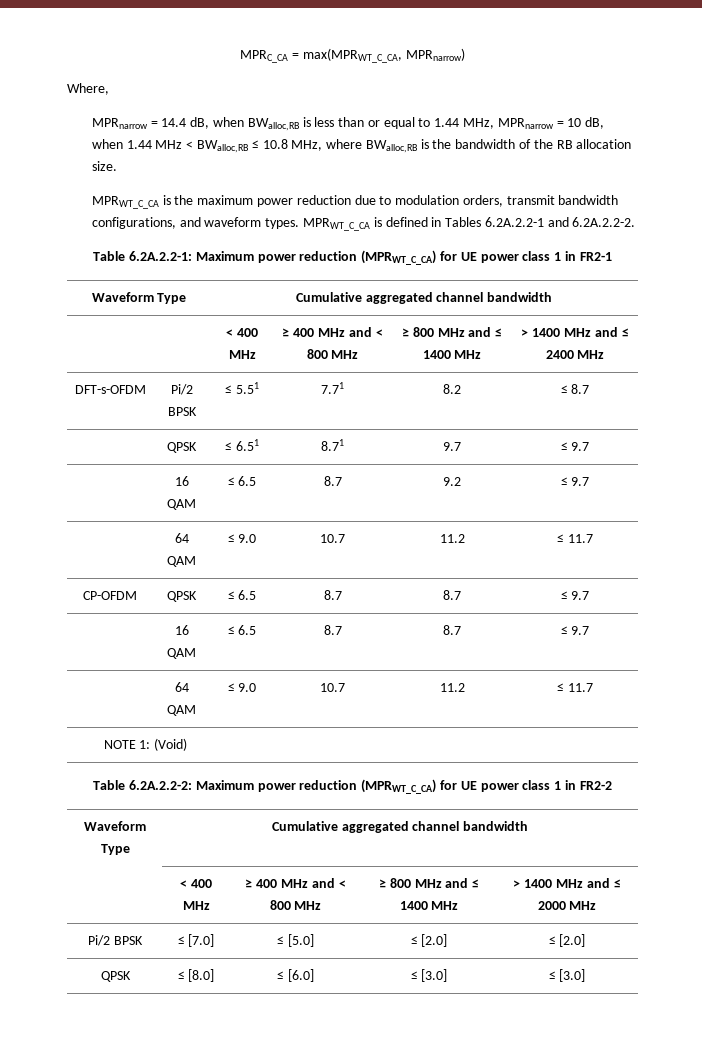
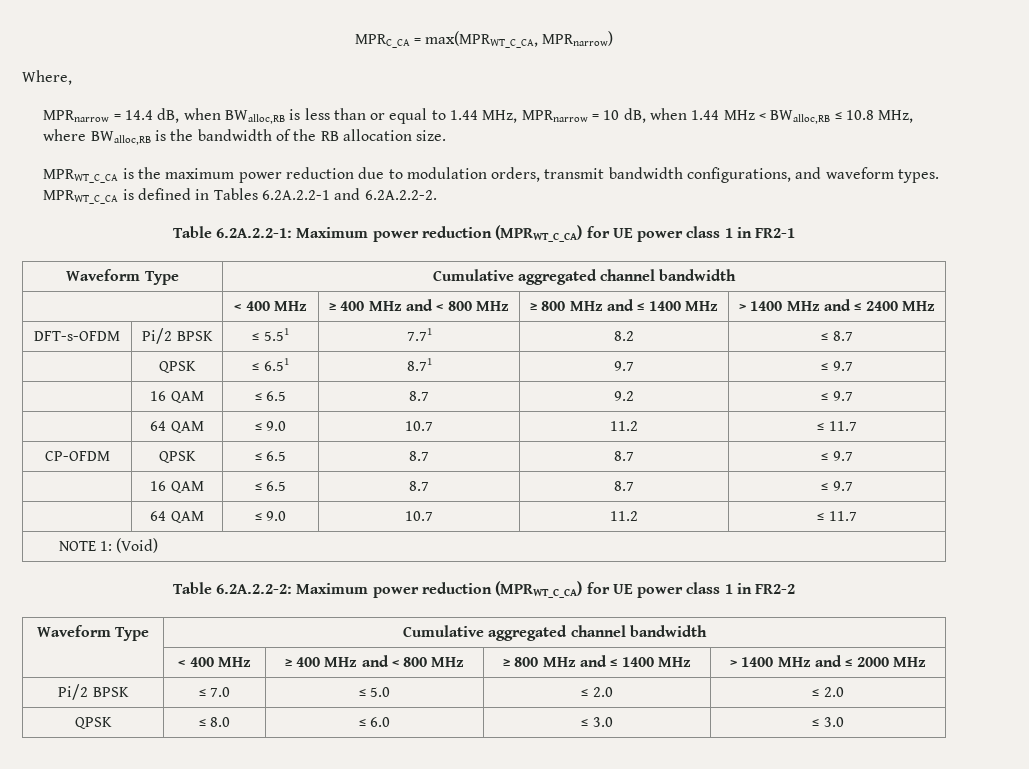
[188,934,215,947] [277,934,314,947] [410,934,448,947] [548,934,586,947] [100,971,131,982] [177,969,215,982] [277,969,314,982] [410,969,448,982] [548,969,586,982] [7.0] | ≤ [5.0] | ≤ [2.0] | ≤ [2.0] // QPSK | ≤ [8.0] | ≤ [6.0] | ≤ [3.0] | ≤ [3.0] -> [210,687,231,697] [358,687,391,697] [581,687,613,697] [812,687,844,697] [75,717,112,729] [198,717,231,727] [358,717,391,727] [581,717,613,727] [812,717,844,727] 7.0 | ≤ 5.0 | ≤ 2.0 | ≤ 2.0 // QPSK | ≤ 8.0 | ≤ 6.0 | ≤ 3.0 | ≤ 3.0

